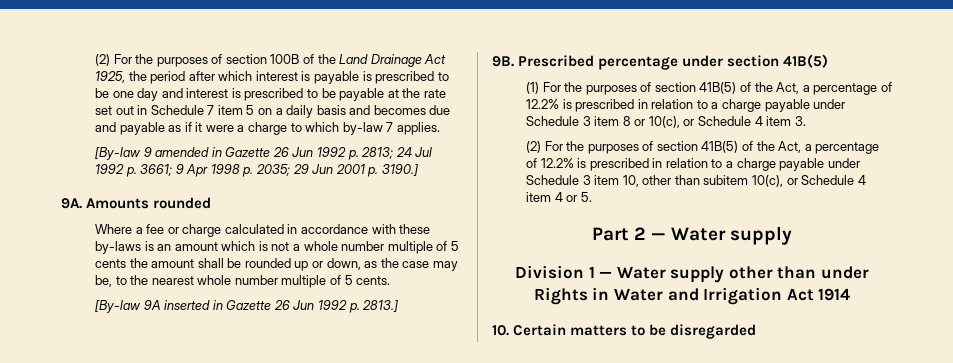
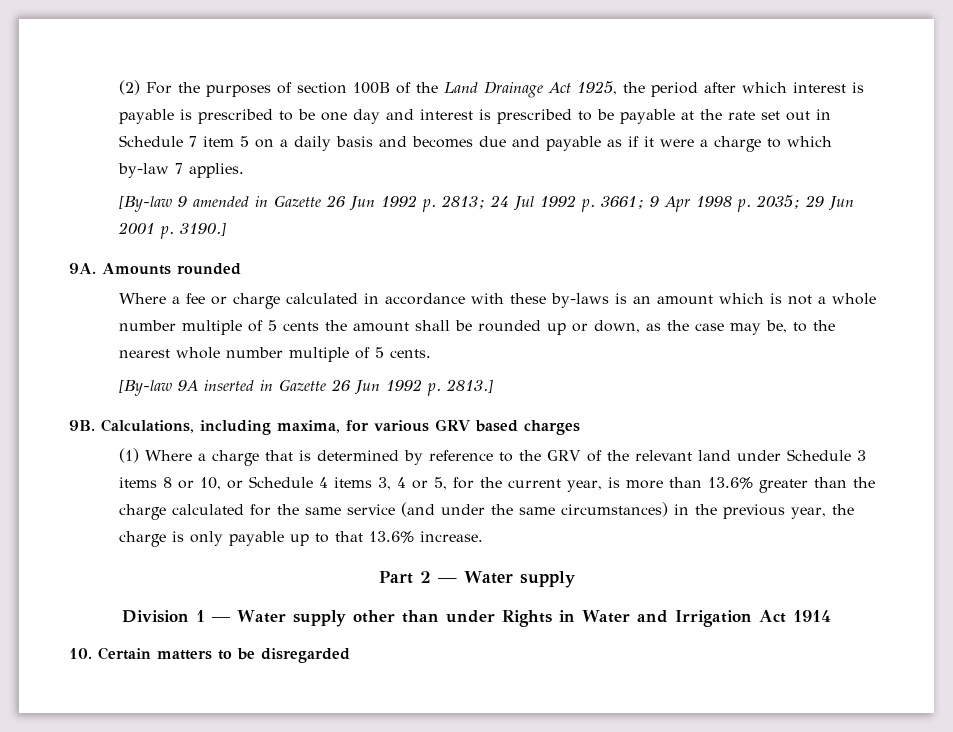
[518,54,829,70] [526,82,892,95] [526,99,846,112] [526,116,620,126] Prescribed percentage under section 41B(5) // (1) For the purposes of section 41B(5) of the Act, a percentage of 12.2% is prescribed in relation to a charge payable under Schedule 3 item -> [101,419,580,435] [118,448,866,466] [118,477,157,488] Calculations, including maxima, for various GRV based charges // (1) Where a charge that is determined by reference to the GRV of the relevant land under Schedule 3 items
[648,116,806,128] [526,141,880,154] [526,158,860,171] [526,175,866,187] [526,192,592,202] 10(c), or Schedule 4 item 3. // (2) For the purposes of section 41B(5) of the Act, a percentage of 12.2% is prescribed in relation to a charge payable under Schedule 3 item 10, other than subitem 10(c), or Schedule 4 item 4 or 5. -> [199,476,875,493] [118,502,854,520] [118,531,483,547] 10, or Schedule 4 items 3, 4 or 5, for the current year, is more than 13.6% greater than the charge calculated for the same service (and under the same circumstances) in the previous year, the charge is only payable up to that 13.6% increase.

